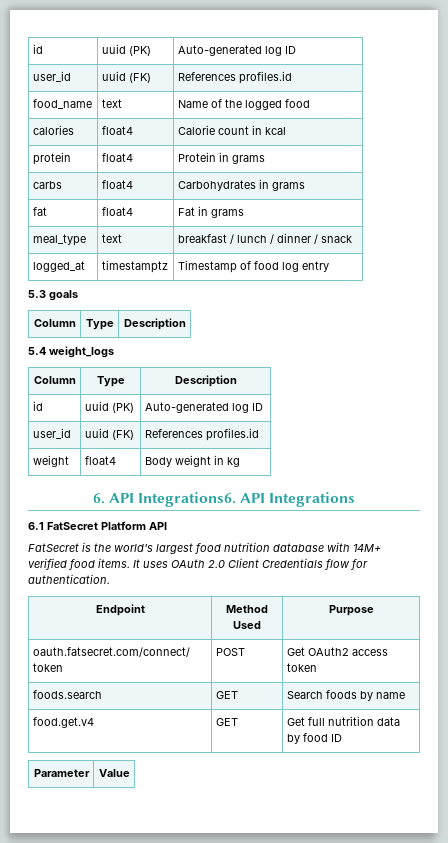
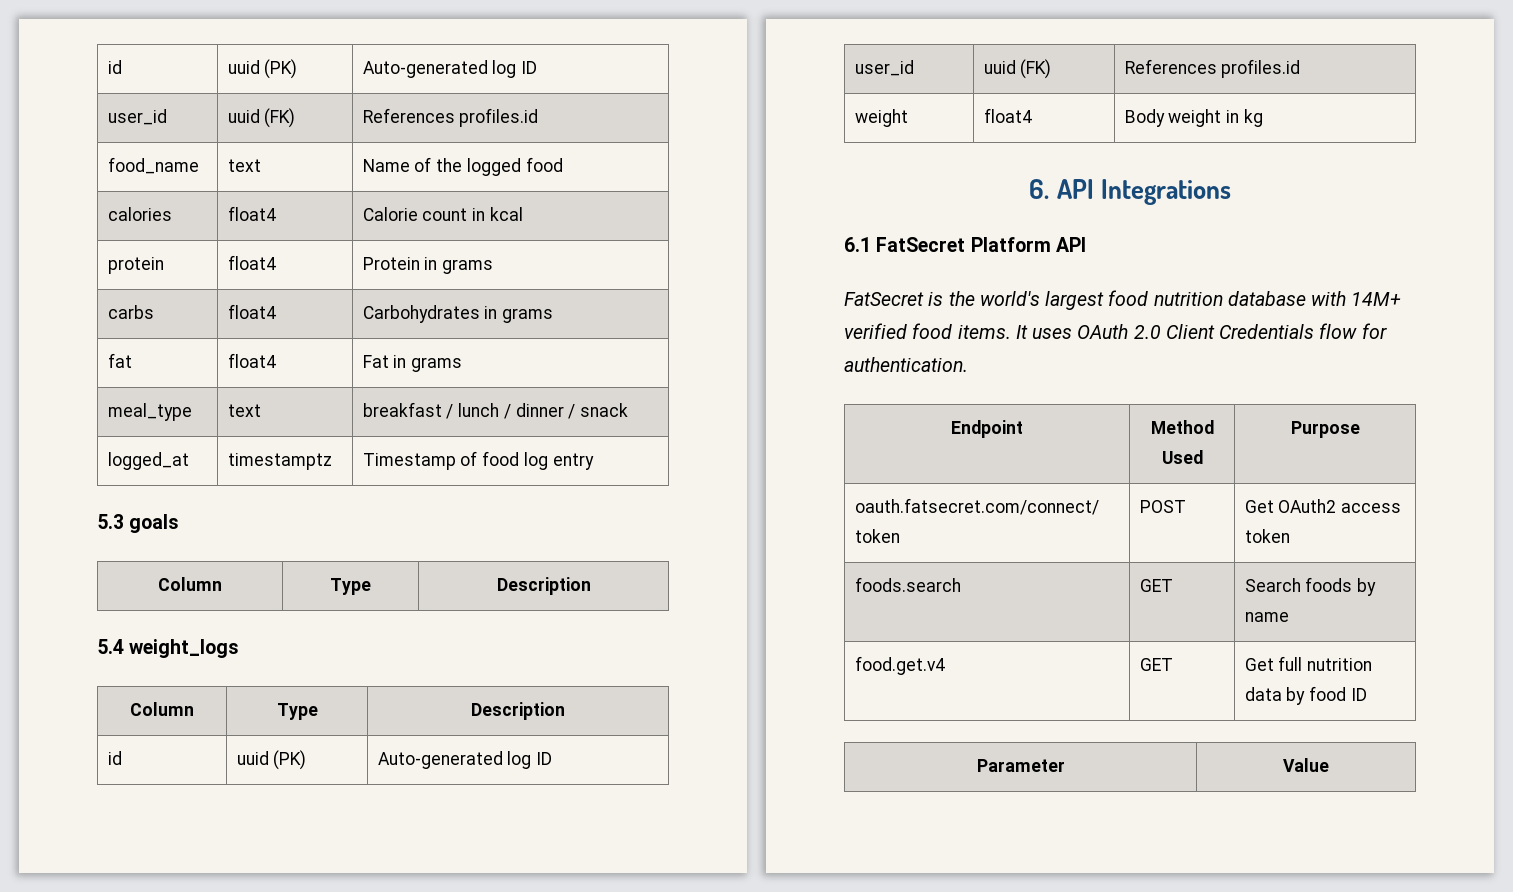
[138,492,266,507] Integrations6. API -> (1094, 189) none

